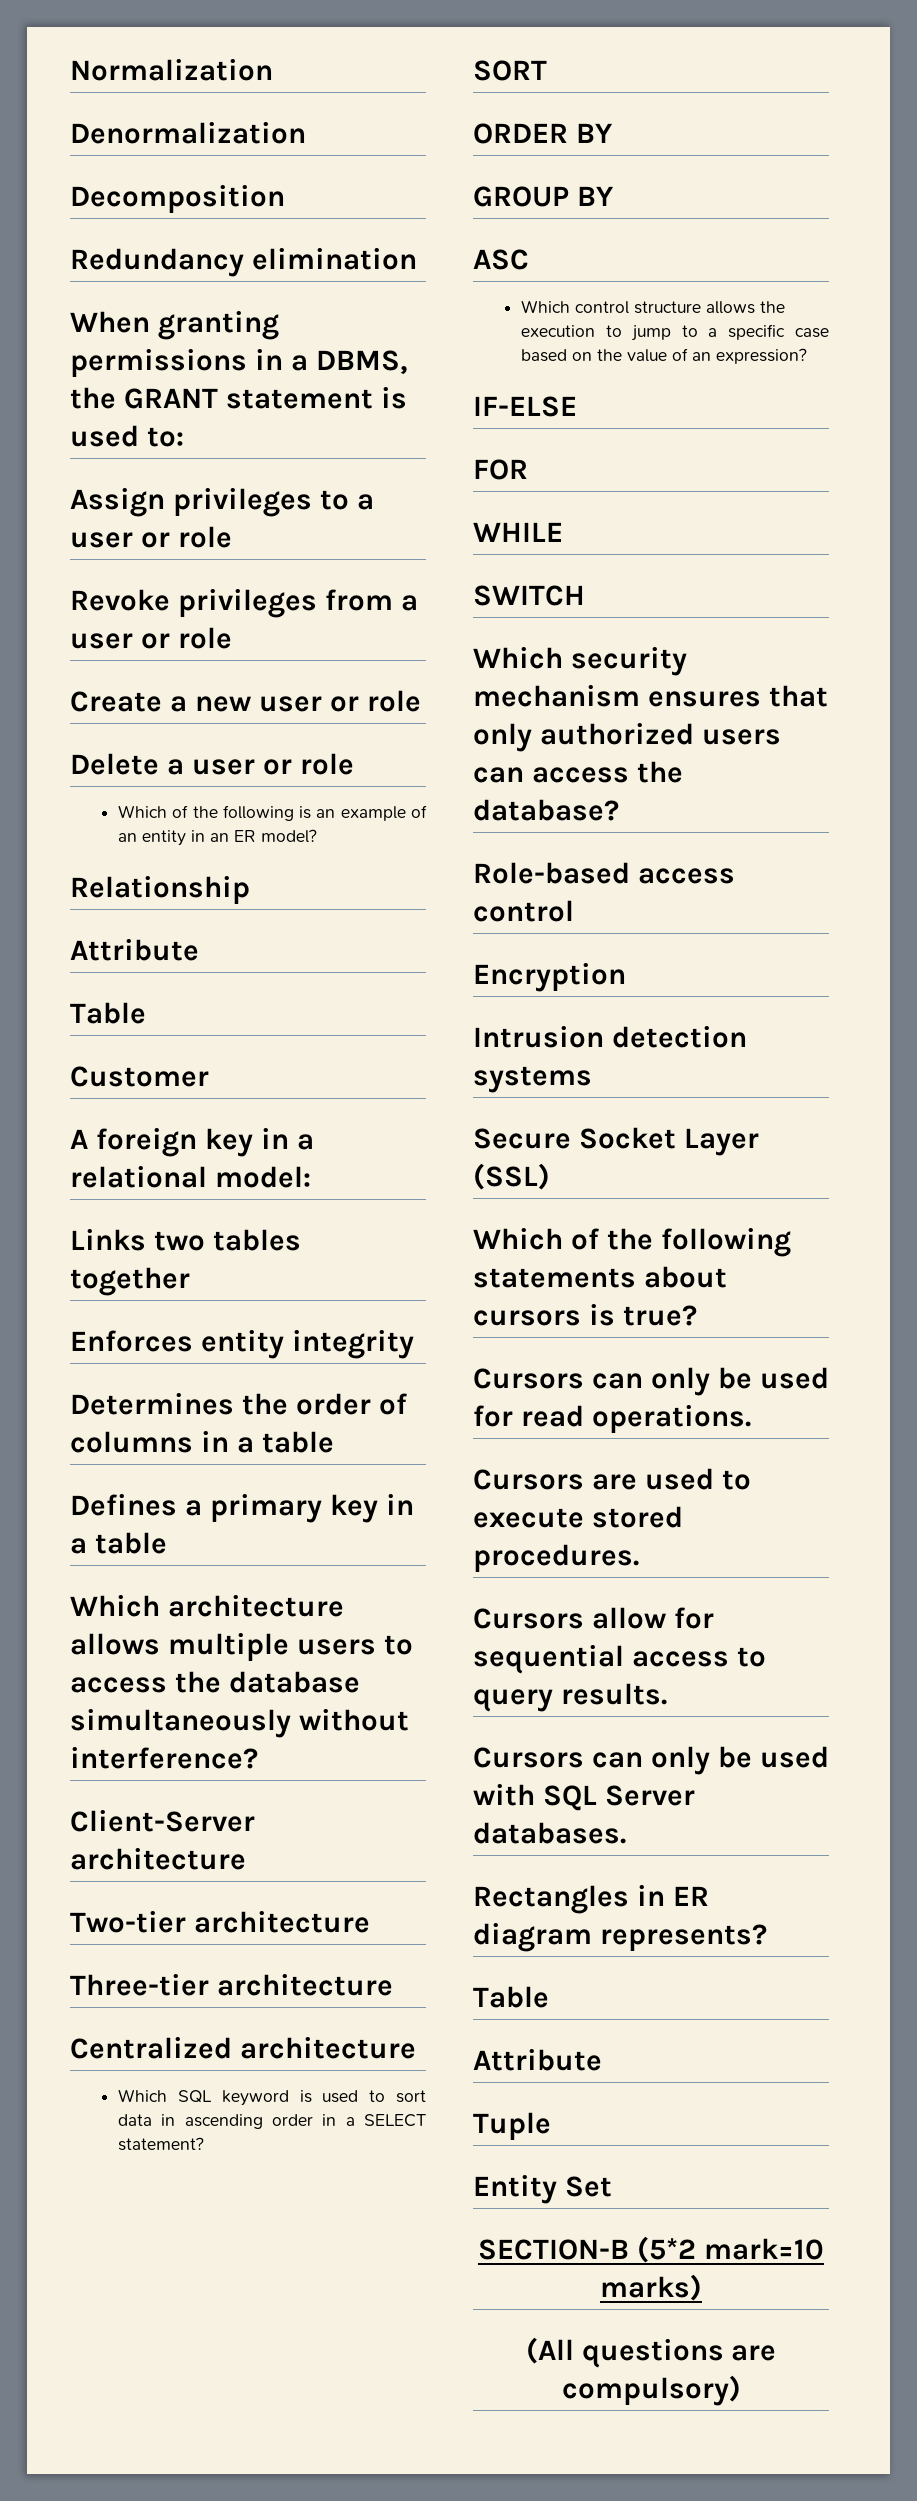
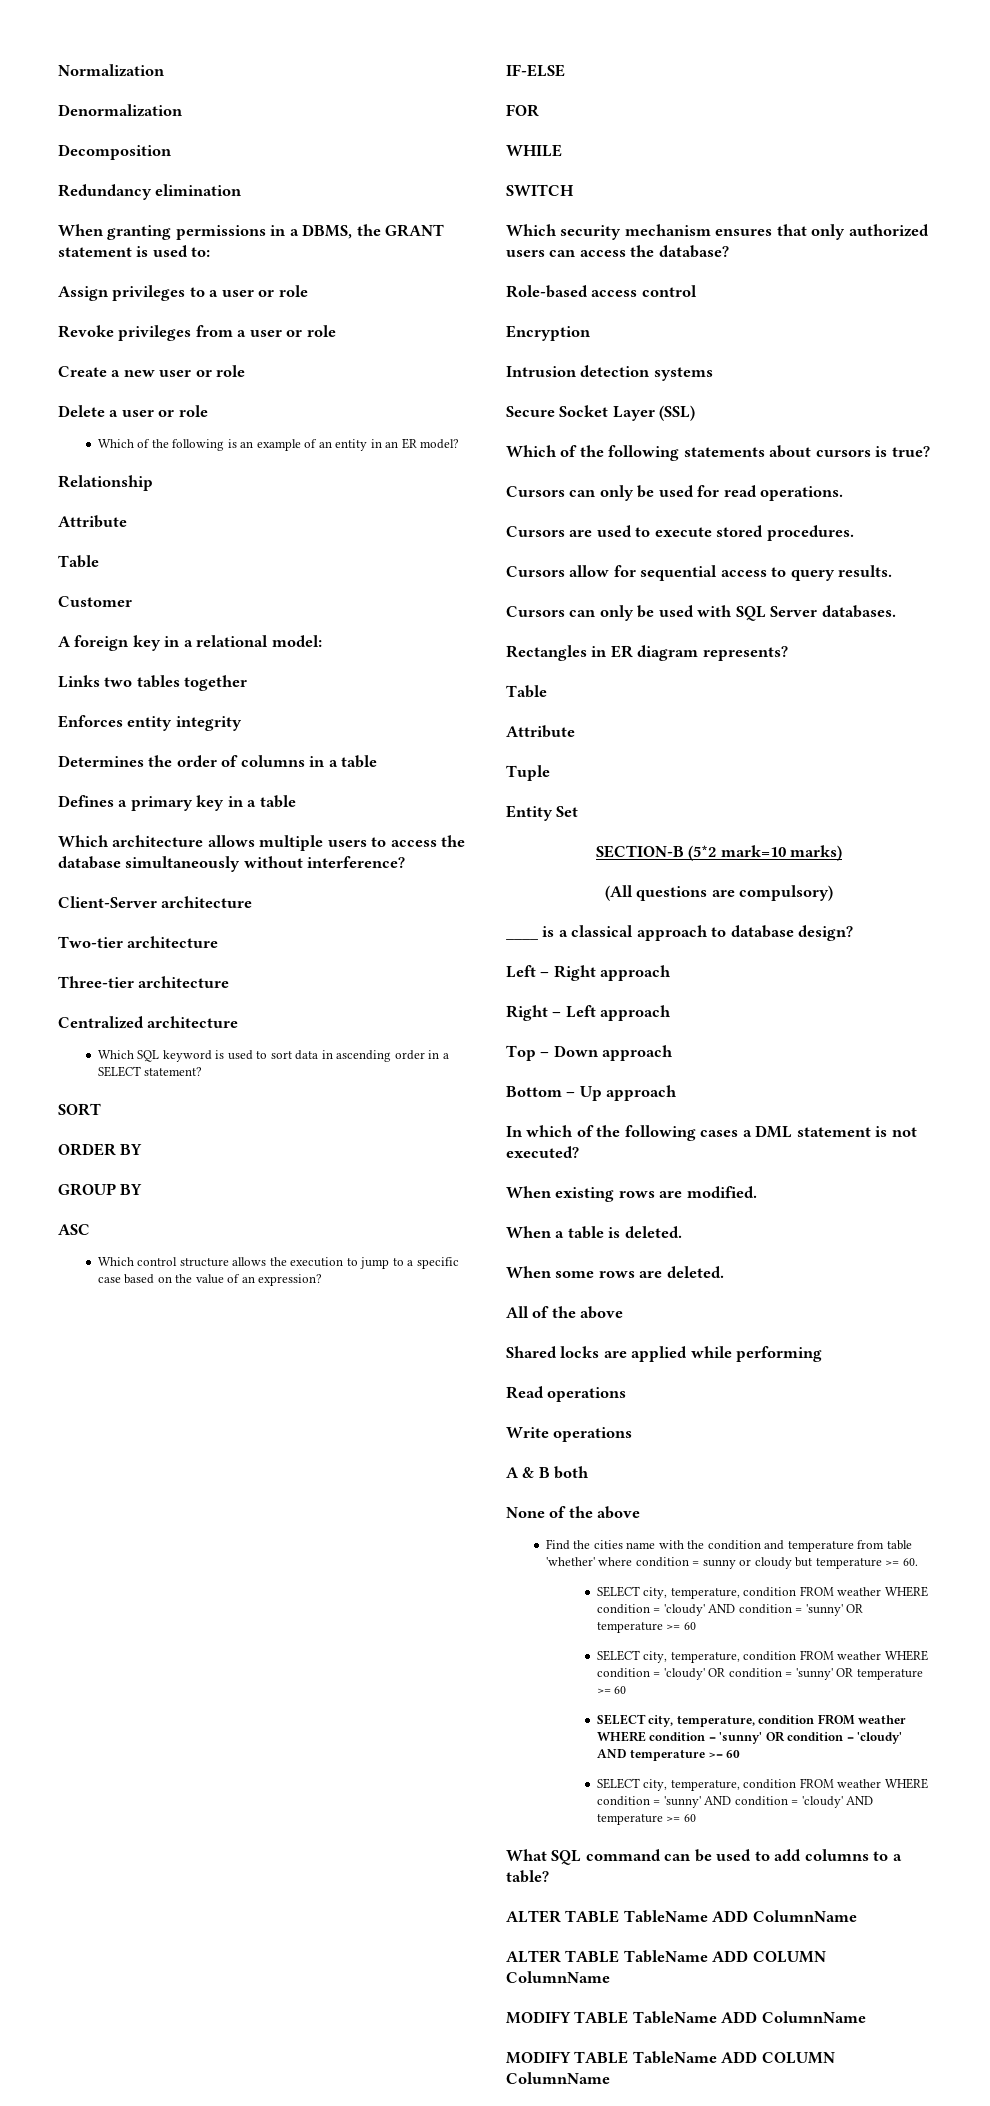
(741, 2390) none -> [506,937,538,940] [542,925,854,941] [506,965,672,981] [506,1005,672,1021] [506,1045,674,1061] [506,1085,678,1101] [506,1125,917,1141] [506,1146,579,1158] [506,1186,757,1202] [506,1226,682,1239] [506,1266,724,1278] [506,1306,624,1319] [506,1346,823,1362] [506,1386,627,1402] [506,1427,633,1442] [506,1466,590,1479] [506,1506,641,1519] [545,1539,912,1552] [545,1557,918,1569] [596,1586,928,1599] [596,1604,864,1616] [596,1622,696,1633] [596,1650,928,1663] [596,1668,923,1680] [596,1686,627,1694] [596,1714,907,1727] [596,1731,903,1744] [596,1749,741,1761] [596,1778,928,1791] [596,1796,874,1808] [596,1814,696,1825] [506,1849,902,1865] [506,1870,549,1883] [506,1910,857,1923] [506,1950,826,1963] [506,1971,610,1983] [506,2011,866,2024] [506,2051,835,2064] [506,2072,610,2084] // ____ is a classical approach to database design? // Left – Right approach // Right – Left approach // Top – Down approach // Bottom – Up approach // In which of the following cases a DML statement is not executed? // When existing rows are modified. // When a table is deleted. // When some rows are deleted. // All of the above // Shared locks are applied while performing // Read operations // Write operations // A & B both // None of the above // Find the cities name with the condition and temperature from table 'whether' where condition = sunny or cloudy but temperature >= 60. // SELECT city, temperature, condition FROM weather WHERE condition = 'cloudy' AND condition = 'sunny' OR temperature >= 60 // SELECT city, temperature, condition FROM weather WHERE condition = 'cloudy' OR condition = 'sunny' OR temperature >= 60 // SELECT city, temperature, condition FROM weather WHERE condition = 'sunny' OR condition = 'cloudy' AND temperature >= 60 // SELECT city, temperature, condition FROM weather WHERE condition = 'sunny' AND condition = 'cloudy' AND temperature >= 60 // What SQL command can be used to add columns to a table? // ALTER TABLE TableName ADD ColumnName // ALTER TABLE TableName ADD COLUMN ColumnName // MODIFY TABLE TableName ADD ColumnName // MODIFY TABLE TableName ADD COLUMN ColumnName

